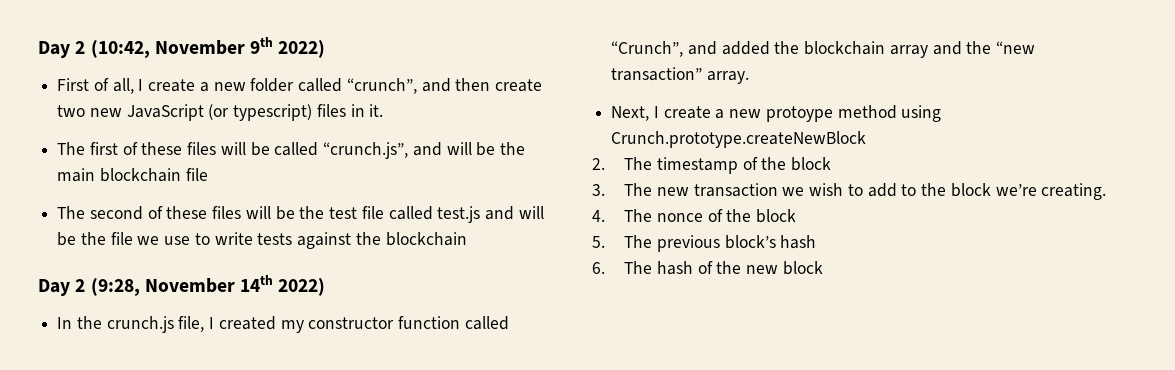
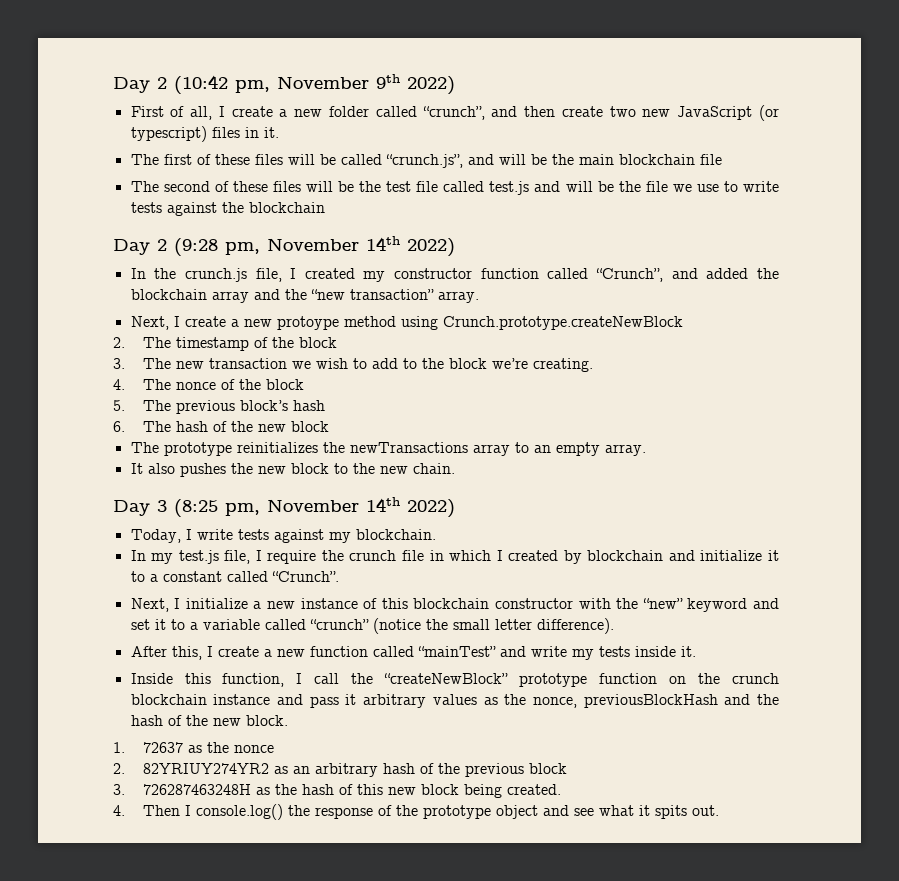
[38,40,150,58] Day 2 (10:42, -> [113,75,270,94] Day 2 (10:42 pm,
[90,278,140,296] (9:28, -> [174,238,260,256] (9:28 pm,
(823, 268) none -> [130,442,646,456] [130,463,455,477] [113,497,455,518] [130,529,436,543] [130,550,779,564] [130,571,339,582] [130,598,780,612] [130,618,614,634] [130,646,696,660] [130,673,780,687] [130,694,779,708] [130,715,288,726] [113,742,274,753] [113,763,567,777] [113,784,561,798] [113,804,719,820] // The prototype reinitializes the newTransactions array to an empty array. // It also pushes the new block to the new chain. // Day 3 (8:25 pm, November 14th 2022) // Today, I write tests against my blockchain. // In my test.js file, I require the crunch file in which I created by blockchain and initialize it to a constant called “Crunch”. // Next, I initialize a new instance of this blockchain constructor with the “new” keyword and set it to a variable called “crunch” (notice the small letter difference). // After this, I create a new function called “mainTest” and write my tests inside it. // Inside this function, I call the “createNewBlock” prototype function on the crunch blockchain instance and pass it arbitrary values as the nonce, previousBlockHash and the hash of the new block. // 1. 72637 as the nonce // 2. 82YRIUY274YR2 as an arbitrary hash of the previous block // 3. 726287463248H as the hash of this new block being created. // 4. Then I console.log() the response of the prototype object and see what it spits out.

